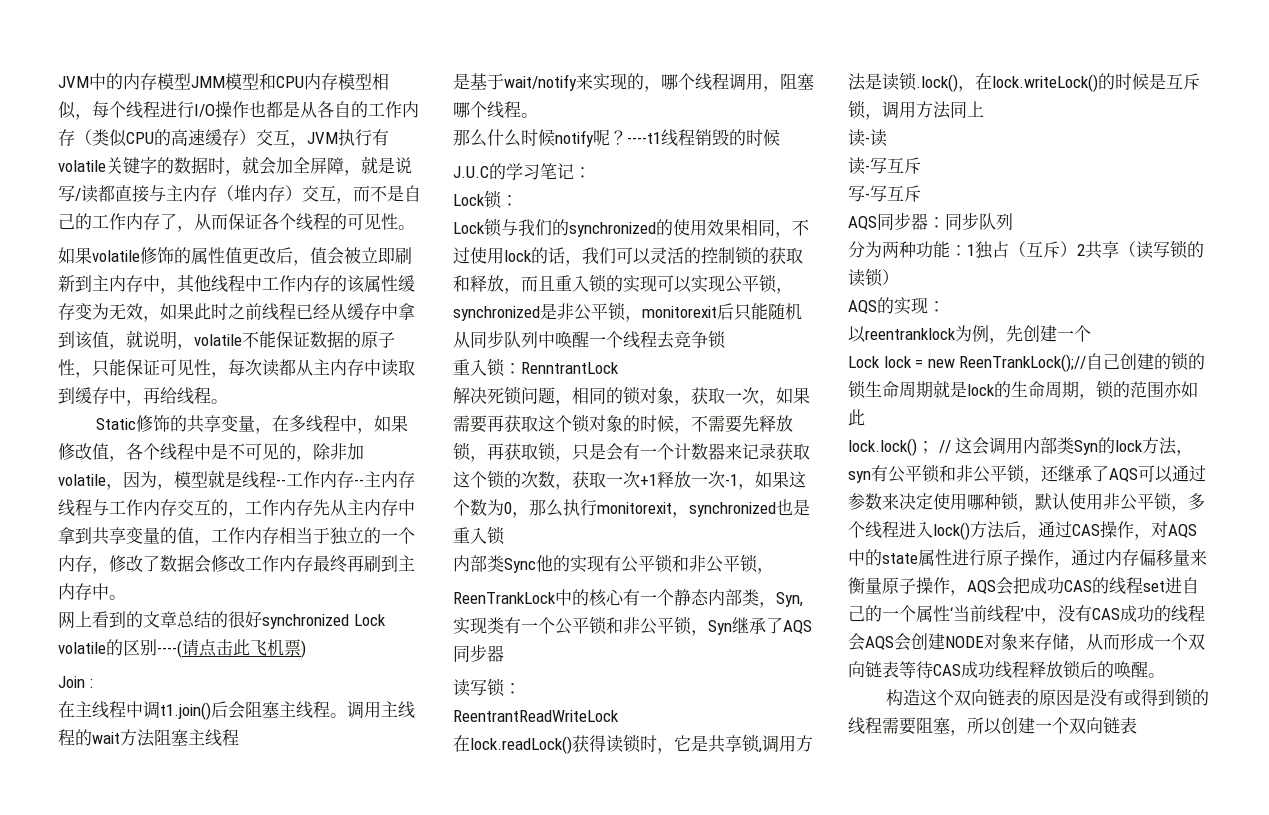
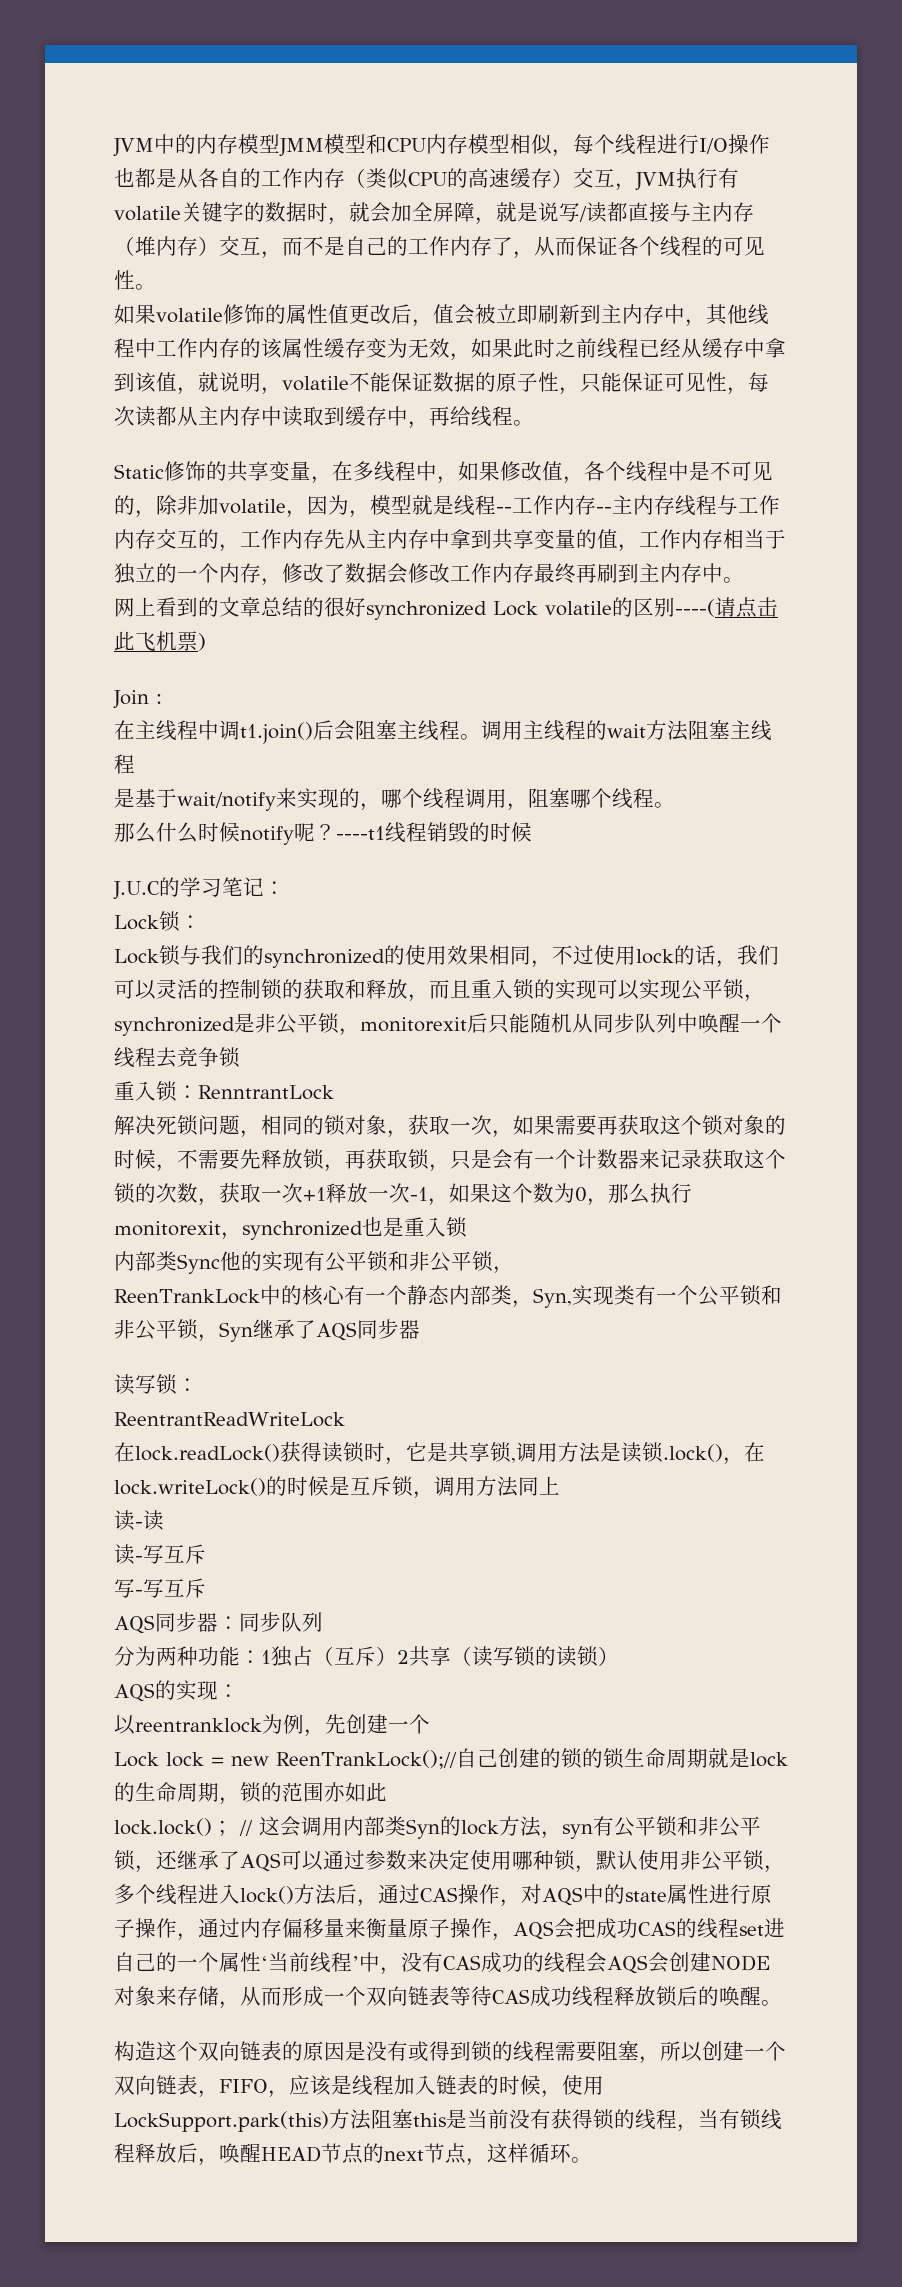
(1137, 725) none -> [198,2075,604,2098] [114,2109,782,2132] [114,2143,592,2166] ，FIFO，应该是线程加入链表的时候，使用LockSupport.park(this)方法阻塞this是当前没有获得锁的线程，当有锁线程释放后，唤醒HEAD节点的next节点，这样循环。

